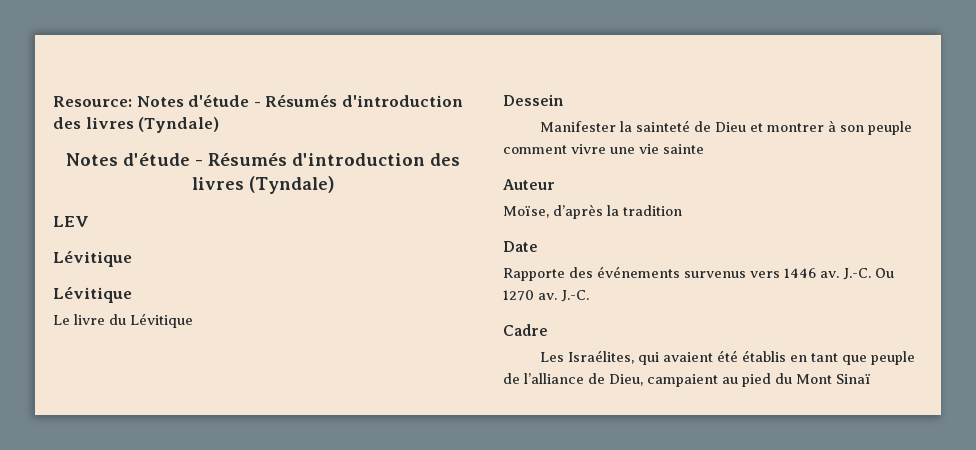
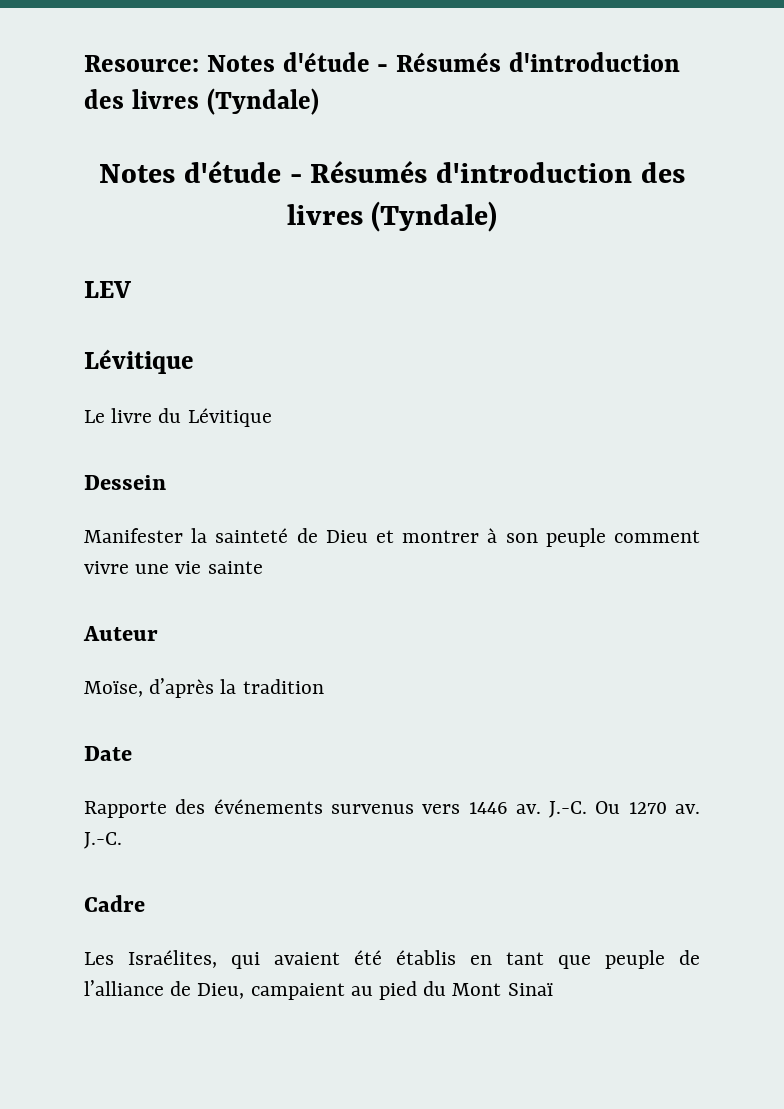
[53,286,132,303] // Lévitique -> (194, 361) none

